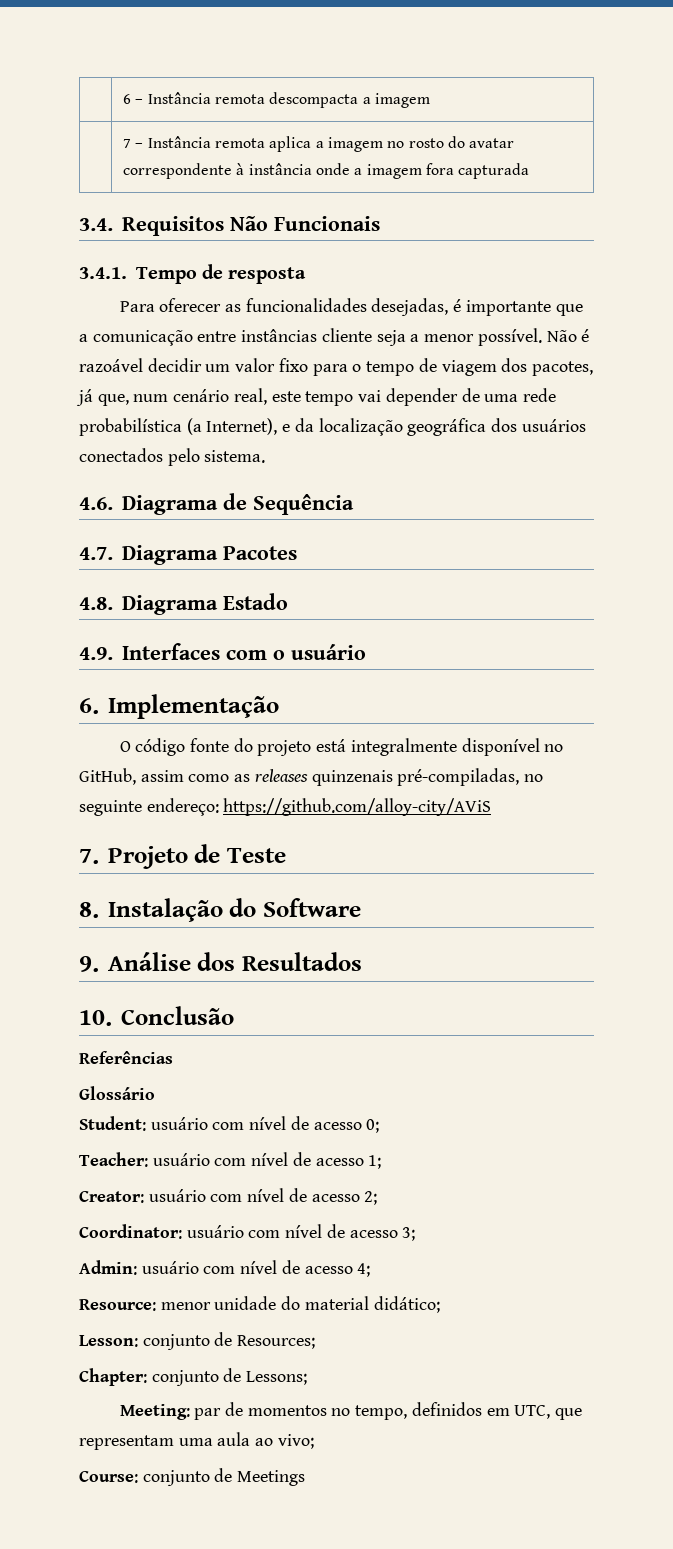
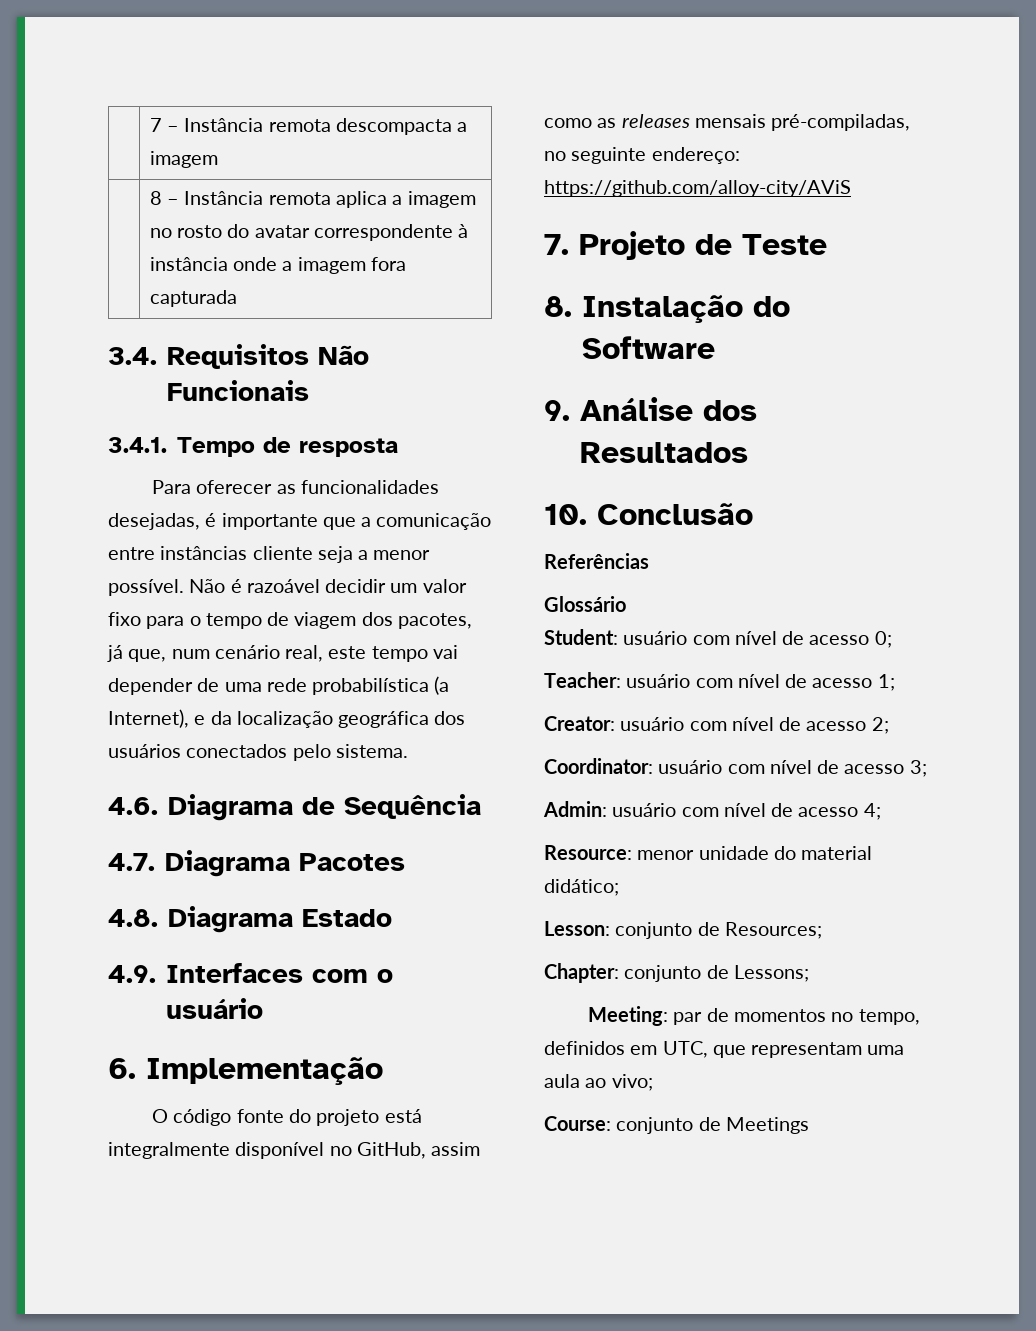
[122,94,131,104] | 6 -> [149,118,162,132] | 7
[122,139,131,148] 7 -> [149,191,162,205] 8
[311,770,393,786] quinzenais -> [694,114,766,128] mensais

